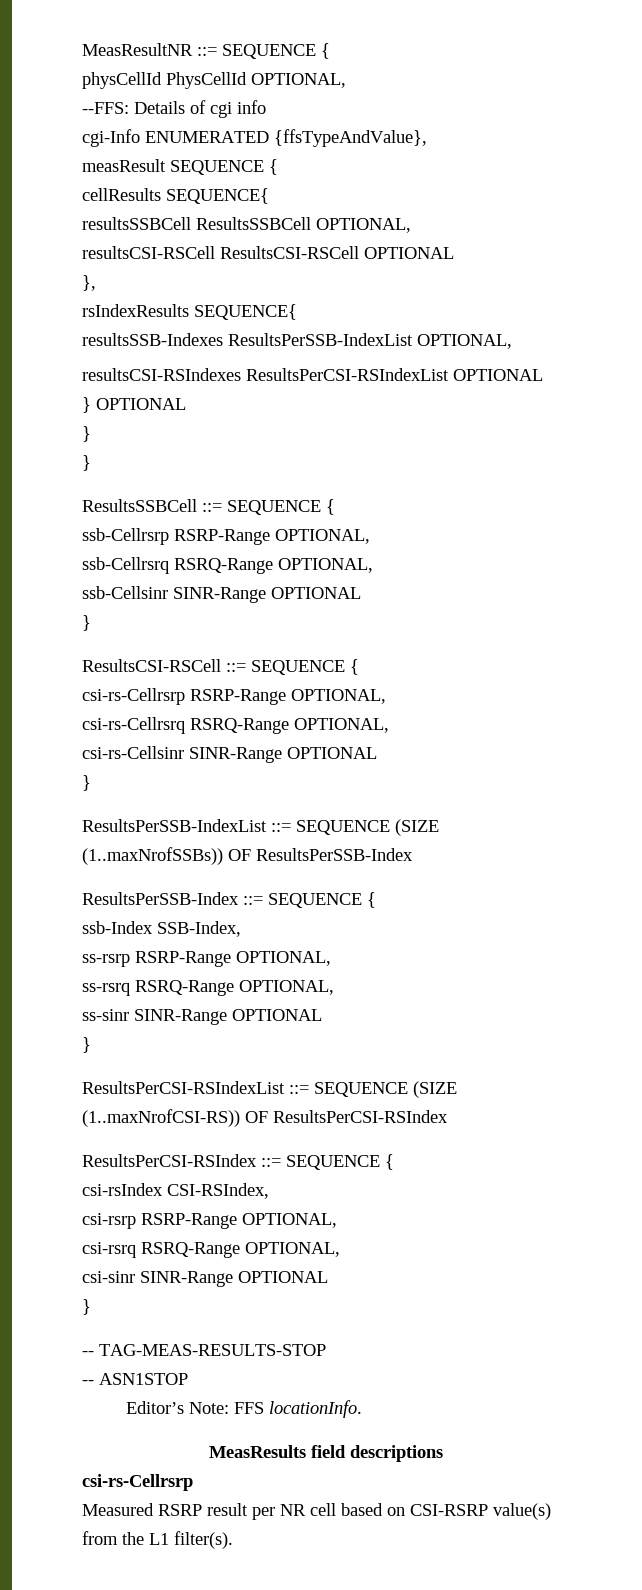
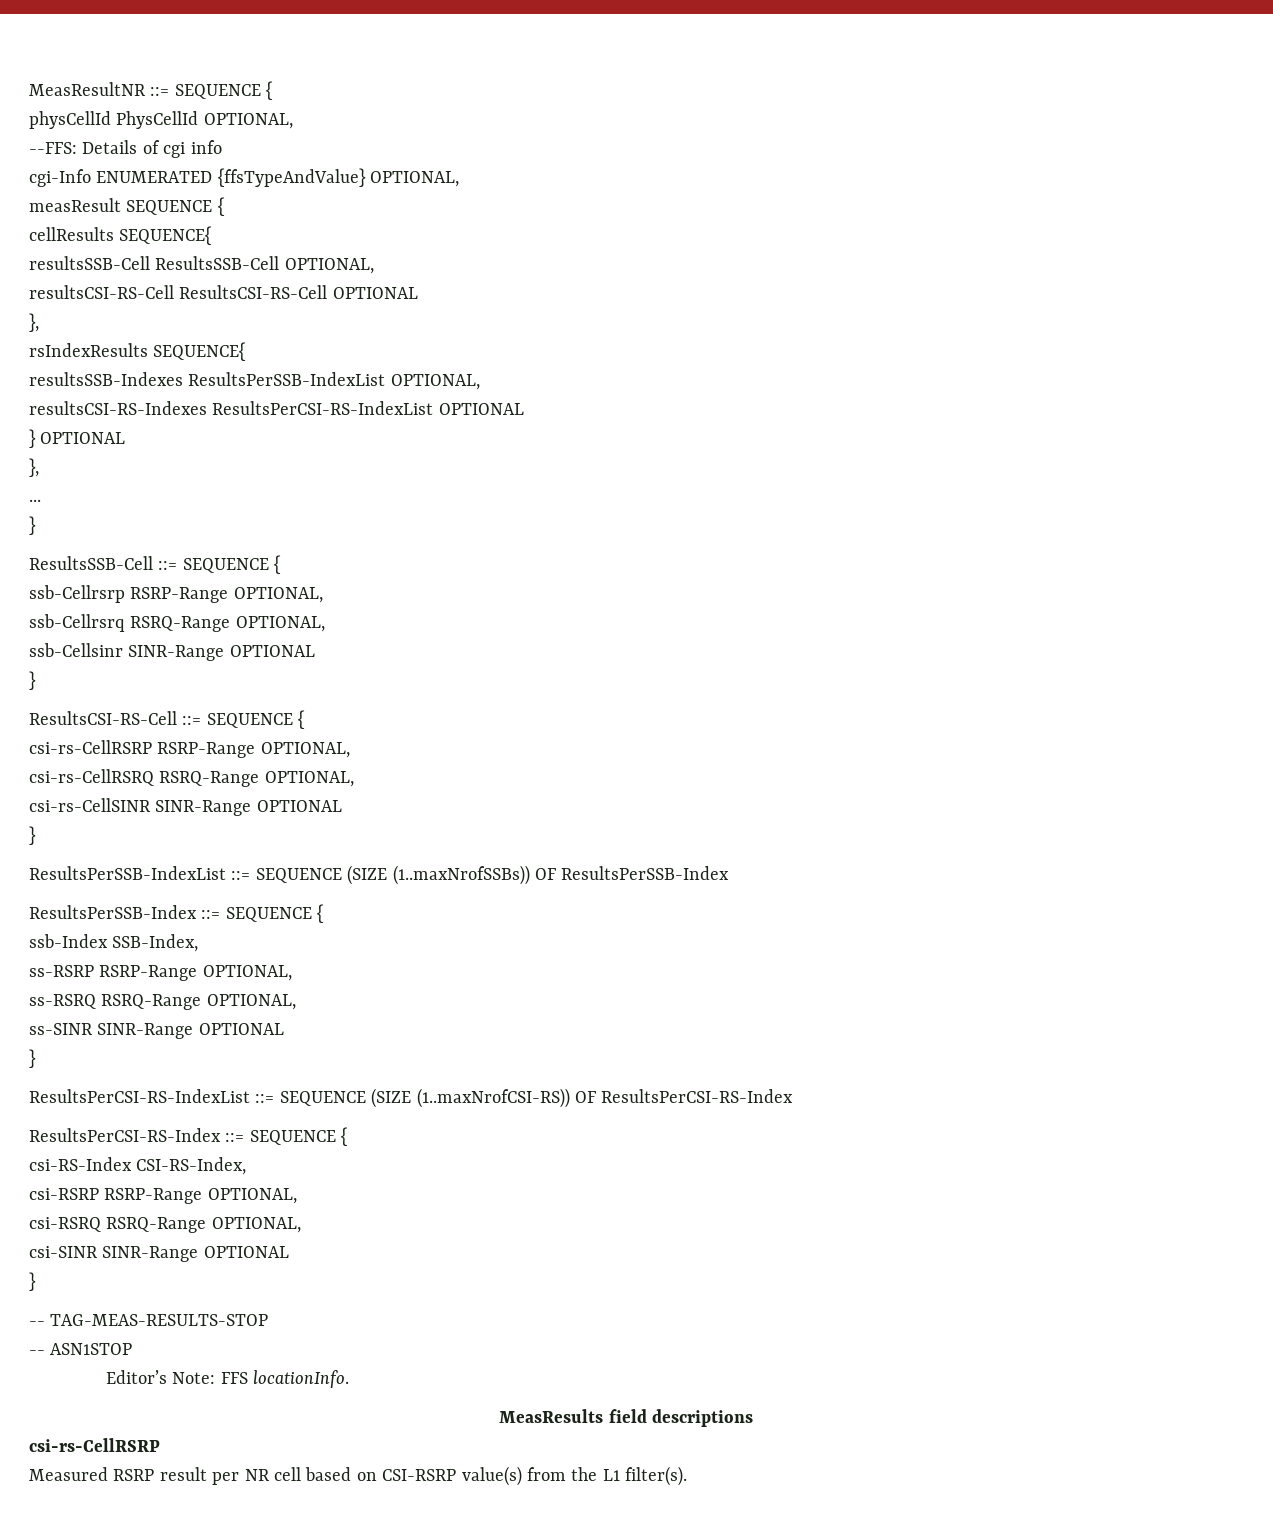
[274,129,427,147] {ffsTypeAndValue}, -> [217,168,460,187] {ffsTypeAndValue} OPTIONAL,
[82,217,411,233] [82,246,359,259] resultsSSBCell ResultsSSBCell OPTIONAL, // resultsCSI-RSCell ResultsCSI-RSCell -> [29,256,374,274] [29,285,328,299] resultsSSB-Cell ResultsSSB-Cell OPTIONAL, // resultsCSI-RS-Cell ResultsCSI-RS-Cell
[82,368,449,381] resultsCSI-RSIndexes ResultsPerCSI-RSIndexList -> [29,401,434,415] resultsCSI-RS-Indexes ResultsPerCSI-RS-IndexList
[82,426,91,442] [82,455,91,471] [82,499,197,512] } // } // ResultsSSBCell -> [29,458,39,477] [29,499,41,502] [29,516,36,535] [29,556,153,570] }, // ... // } // ResultsSSB-Cell
[82,659,359,675] [82,688,386,705] [82,717,389,734] [82,746,184,759] ResultsCSI-RSCell ::= SEQUENCE { // csi-rs-Cellrsrp RSRP-Range OPTIONAL, // csi-rs-Cellrsrq RSRQ-Range OPTIONAL, // csi-rs-Cellsinr -> [29,710,306,729] [29,740,350,758] [29,769,354,787] [29,798,151,812] ResultsCSI-RS-Cell ::= SEQUENCE { // csi-rs-CellRSRP RSRP-Range OPTIONAL, // csi-rs-CellRSRQ RSRQ-Range OPTIONAL, // csi-rs-CellSINR
[82,951,331,967] [82,980,334,996] [82,1009,322,1025] [82,1037,91,1053] [82,1081,285,1094] ss-rsrp RSRP-Range OPTIONAL, // ss-rsrq RSRQ-Range OPTIONAL, // ss-sinr SINR-Range OPTIONAL // } // ResultsPerCSI-RSIndexList -> [29,965,292,981] [29,994,296,1010] [29,1023,284,1039] [29,1049,36,1068] [29,1089,250,1103] ss-RSRP RSRP-Range OPTIONAL, // ss-RSRQ RSRQ-Range OPTIONAL, // ss-SINR SINR-Range OPTIONAL // } // ResultsPerCSI-RS-IndexList
[273,1110,448,1123] [82,1154,394,1170] [82,1183,269,1199] [82,1213,337,1229] [82,1242,340,1258] [82,1271,135,1283] ResultsPerCSI-RSIndex // ResultsPerCSI-RSIndex ::= SEQUENCE { // csi-rsIndex CSI-RSIndex, // csi-rsrp RSRP-Range OPTIONAL, // csi-rsrq RSRQ-Range OPTIONAL, // csi-sinr -> [601,1089,794,1103] [29,1127,349,1146] [29,1157,247,1175] [29,1188,297,1204] [29,1217,301,1233] [29,1246,98,1258] ResultsPerCSI-RS-Index // ResultsPerCSI-RS-Index ::= SEQUENCE { // csi-RS-Index CSI-RS-Index, // csi-RSRP RSRP-Range OPTIONAL, // csi-RSRQ RSRQ-Range OPTIONAL, // csi-SINR
[82,1474,193,1491] csi-rs-Cellrsrp -> [29,1438,160,1452] csi-rs-CellRSRP

